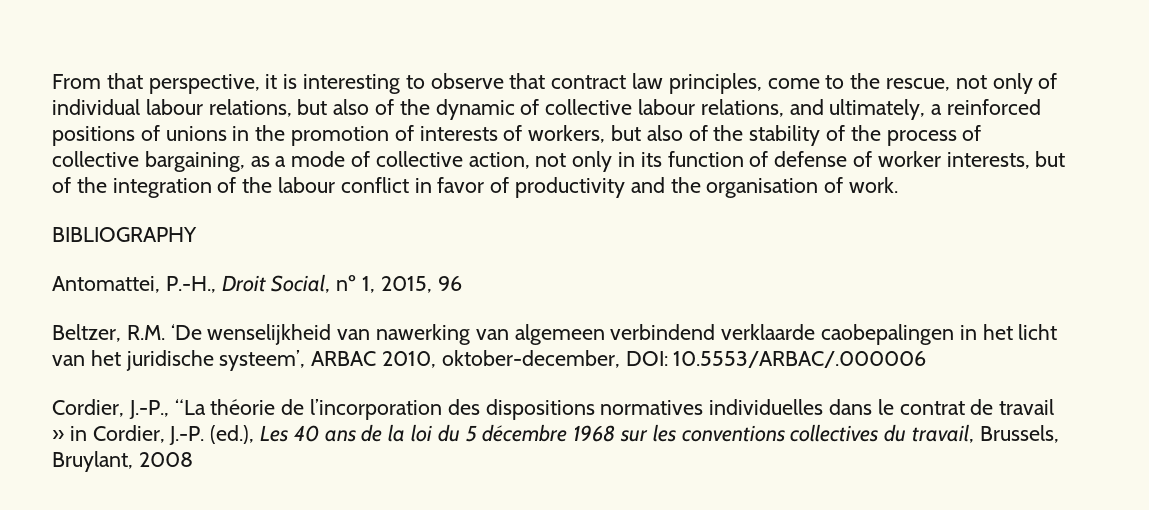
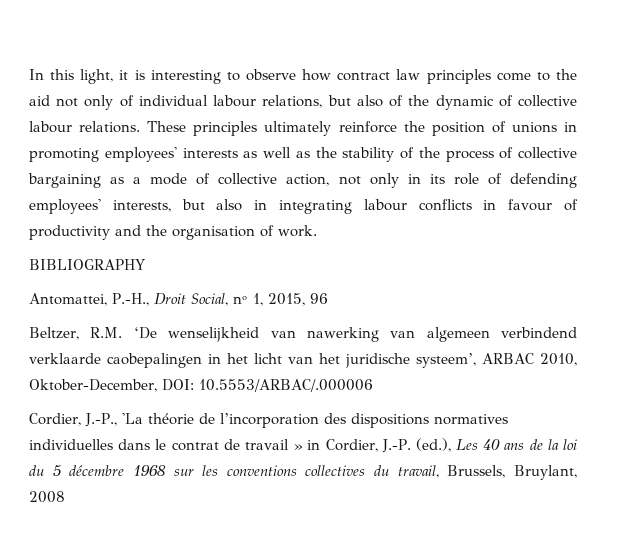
[52,73,260,94] From that perspective, -> [29,69,114,84] In this light,
[509,73,546,89] that -> [302,69,332,81] how
[668,73,762,94] principles, -> [426,69,491,84] principles
[886,78,951,91] rescue, -> [29,95,50,106] aid
[700,99,1042,120] [52,125,708,146] relations, and ultimately, a reinforced positions of unions in the promotion of interests of workers, but also of -> [79,121,578,136] [29,147,310,162] relations. These principles ultimately reinforce the position of unions in promoting employees' interests as well as
[144,151,245,172] bargaining, -> [28,173,101,188] bargaining
[667,151,1066,169] [52,177,485,198] function of defense of worker interests, but of the integration of the labour conflict in favor -> [453,173,578,188] [29,199,553,214] role of defending employees' interests, but also in integrating labour conflicts in favour
[441,350,620,368] oktober-december, -> [29,379,157,392] Oktober-December,
[174,399,206,415] “La -> [121,413,143,424] 'La

